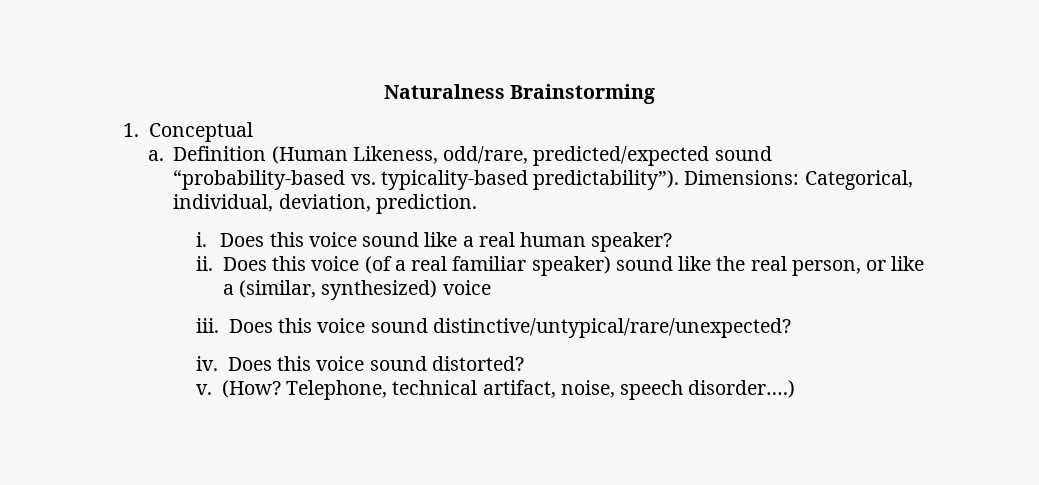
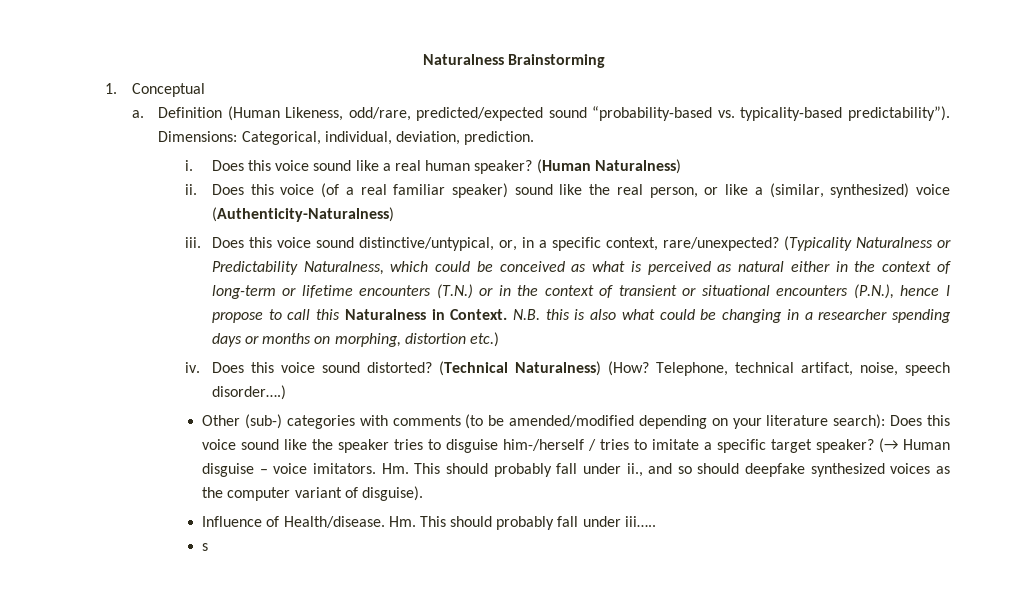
(673, 242) none -> [536,159,681,174] (Human Naturalness)
(491, 287) none -> [211,207,394,222] (Authenticity-Naturalness)
[432,318,791,338] distinctive/untypical/rare/unexpected? -> [358,236,951,251] [211,261,951,275] [211,284,950,299] [211,309,952,323] [211,332,499,347] distinctive/untypical, or, in a specific context, rare/unexpected? (Typicality Naturalness or Predictability Naturalness, which could be conceived as what is perceived as natural either in the context of long-term or lifetime encounters (T.N.) or in the context of transient or situational encounters (P.N.), hence I propose to call this Naturalness in Context. N.B. this is also what could be changing in a researcher spending days or months on morphing, distortion etc.)
[195,384,212,395] // v. -> [438,361,601,376] (Technical Naturalness)
(796, 389) none -> [202,414,950,429] [202,438,950,453] [202,463,951,477] [202,486,423,501] [202,516,656,530] [202,543,209,551] // Other (sub-) categories with comments (to be amended/modified depending on your literature search): Does this voice sound like the speaker tries to disguise him-/herself / tries to imitate a specific target speaker? (→ Human disguise – voice imitators. Hm. This should probably fall under ii., and so should deepfake synthesized voices as the computer variant of disguise). // Influence of Health/disease. Hm. This should probably fall under iii….. // s

